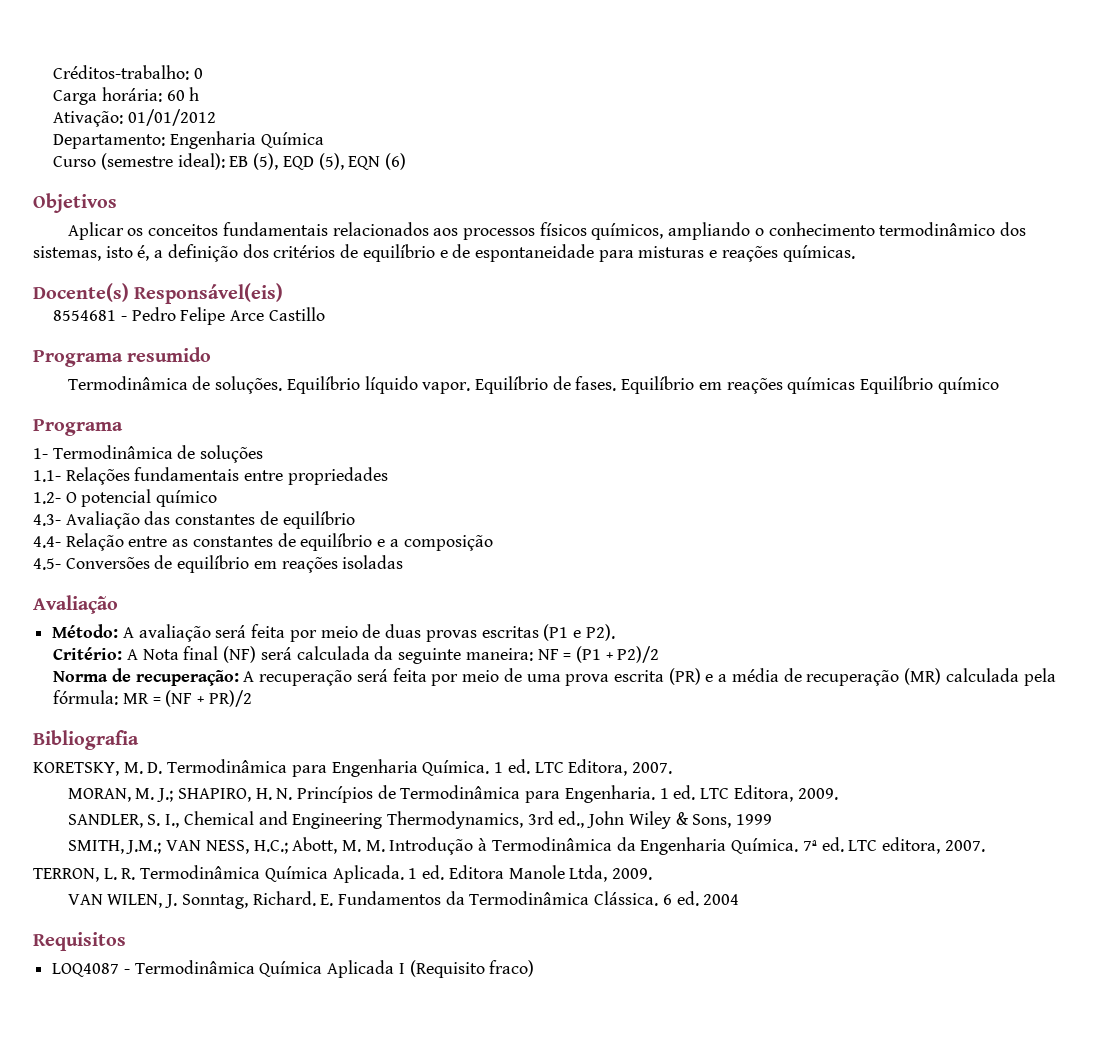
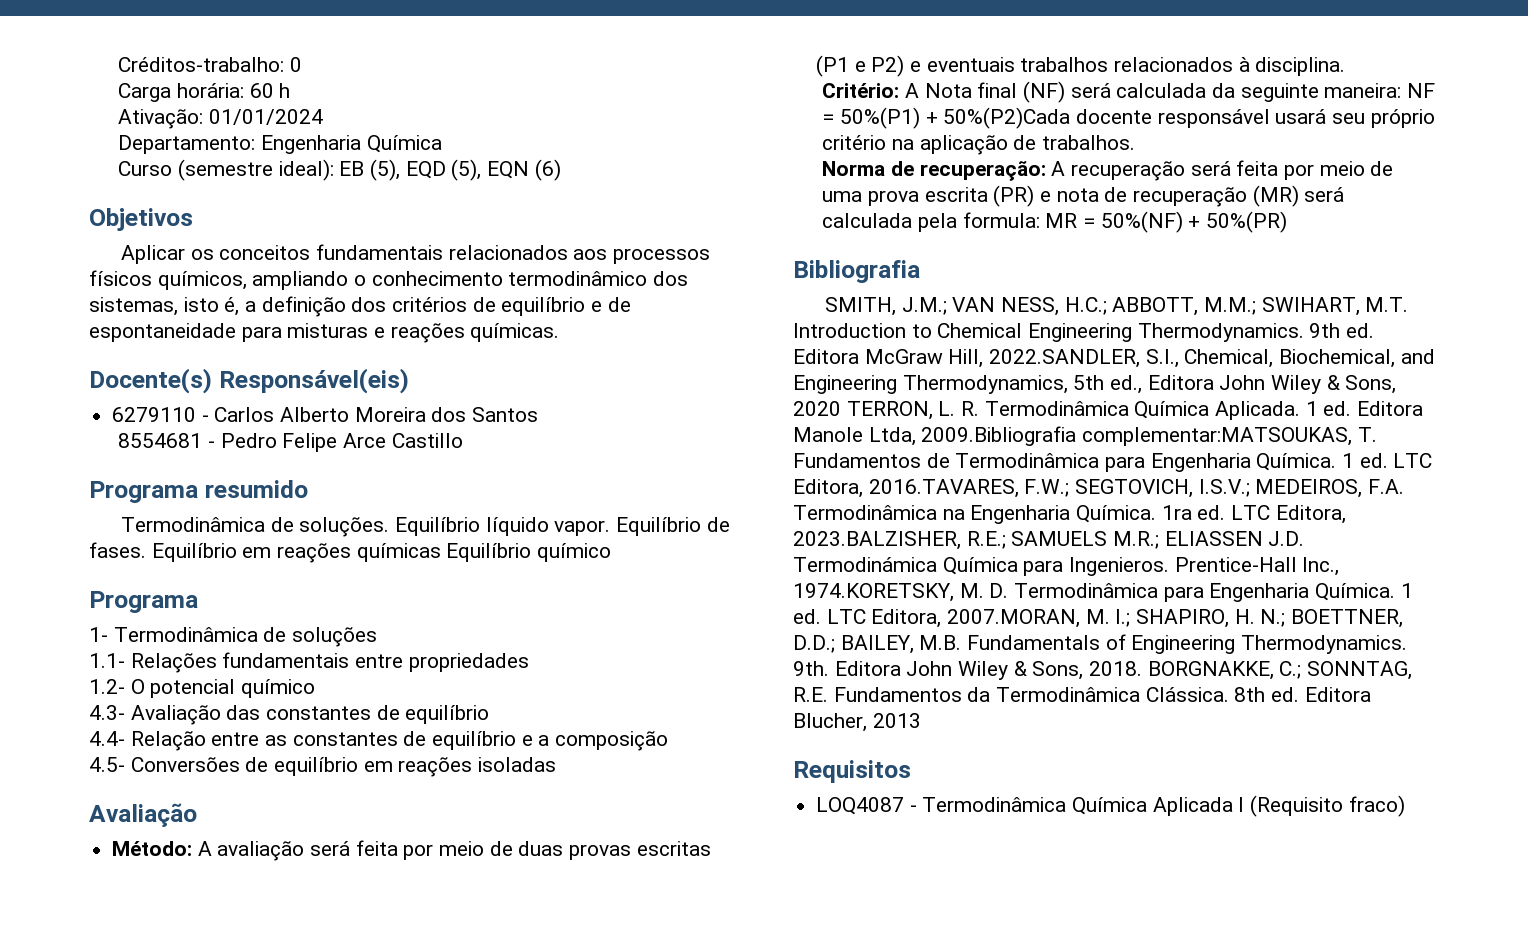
[128,109,217,126] 01/01/2012 -> [209,109,324,125] 01/01/2024
(284, 293) none -> [112,407,539,422] // 6279110 - Carlos Alberto Moreira dos Santos
[585,624,615,641] P2). -> [871,55,1346,77] P2) e eventuais trabalhos relacionados à disciplina.
[575,646,660,663] (P1 + P2)/2 -> [840,107,1435,129] [822,135,1136,155] 50%(P1) + 50%(P2)Cada docente responsável usará seu próprio critério na aplicação de trabalhos.
[718,668,779,682] a média -> [1056,188,1099,202] nota
(942, 676) none -> [1304,187,1345,202] será
[53,690,119,705] fórmula: -> [962,212,1040,228] formula:
[165,690,252,707] [33,730,139,750] [33,759,672,777] [67,785,838,803] [67,811,773,829] (NF + PR)/2 // Bibliografia // KORETSKY, M. D. Termodinâmica para Engenharia Química. 1 ed. LTC Editora, 2007. // MORAN, M. J.; SHAPIRO, H. N. Princípios de Termodinâmica para Engenharia. 1 ed. LTC Editora, 2009. // SANDLER, S. I., Chemical and Engineering Thermodynamics, 3rd ed., John Wiley & Sons, 1999 -> [1100,211,1288,233] [793,260,920,283] 50%(NF) + 50%(PR) // Bibliografia
[292,837,985,855] Abott, M. M. Introdução à Termodinâmica da Engenharia Química. 7ª ed. LTC editora, 2007. // -> [1112,297,1409,316] [793,323,1375,342] [793,349,1435,368] [793,375,1397,394] [793,401,841,416] ABBOTT, M.M.; SWIHART, M.T. Introduction to Chemical Engineering Thermodynamics. 9th ed. Editora McGraw Hill, 2022.SANDLER, S.I., Chemical, Biochemical, and Engineering Thermodynamics, 5th ed., Editora John Wiley & Sons, 2020
[611,868,652,880] [67,891,740,909] 2009. // VAN WILEN, J. Sonntag, Richard. E. Fundamentos da Termodinâmica Clássica. 6 ed. 2004 -> [921,426,1377,446] [793,453,1433,472] [793,479,1405,498] [793,505,1346,524] [793,531,1305,550] [793,557,1340,576] [793,583,1413,602] [793,609,1404,628] [793,634,1408,654] [793,661,1413,680] [793,687,1371,702] [793,713,921,732] 2009.Bibliografia complementar:MATSOUKAS, T. Fundamentos de Termodinâmica para Engenharia Química. 1 ed. LTC Editora, 2016.TAVARES, F.W.; SEGTOVICH, I.S.V.; MEDEIROS, F.A. Termodinâmica na Engenharia Química. 1ra ed. LTC Editora, 2023.BALZISHER, R.E.; SAMUELS M.R.; ELIASSEN J.D. Termodinámica Química para Ingenieros. Prentice-Hall Inc., 1974.KORETSKY, M. D. Termodinâmica para Engenharia Química. 1 ed. LTC Editora, 2007.MORAN, M. I.; SHAPIRO, H. N.; BOETTNER, D.D.; BAILEY, M.B. Fundamentals of Engineering Thermodynamics. 9th. Editora John Wiley & Sons, 2018. BORGNAKKE, C.; SONNTAG, R.E. Fundamentos da Termodinâmica Clássica. 8th ed. Editora Blucher, 2013

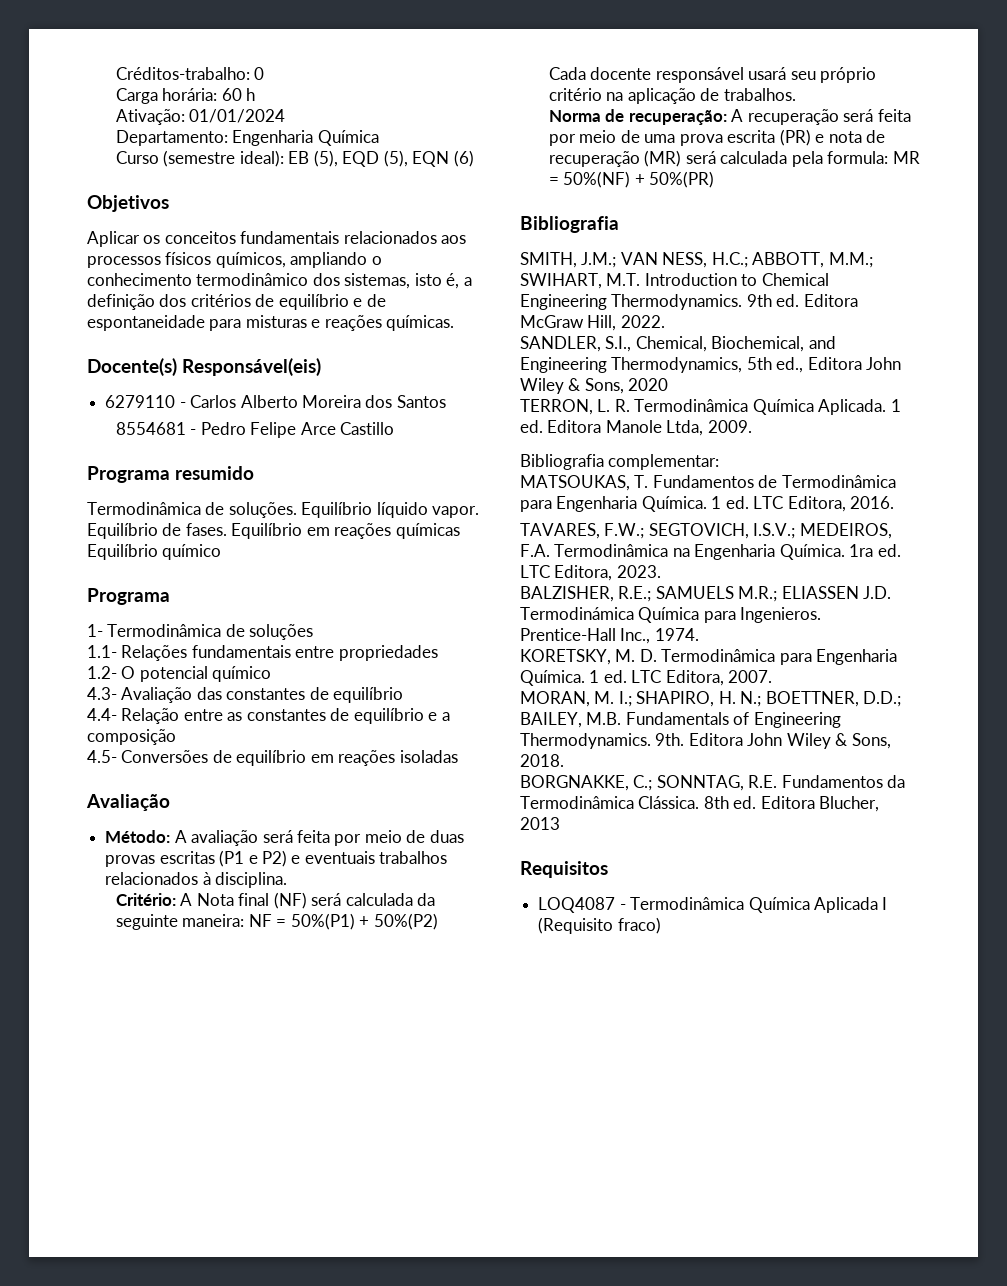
[943,107,1071,129] 50%(P2)Cada -> [373,913,438,930] [549,67,587,80] 50%(P2) // Cada
[989,349,1141,368] 2022.SANDLER, -> [620,315,665,328] [520,336,601,352] 2022. // SANDLER,
(841, 408) none -> (669, 384) //
[921,426,1353,446] 2009.Bibliografia complementar:MATSOUKAS, -> [707,420,752,433] [520,454,720,470] [520,475,630,491] 2009. // Bibliografia complementar: // MATSOUKAS,
[868,479,1019,498] 2016.TAVARES, -> [850,496,895,509] [520,523,600,539] 2016. // TAVARES,
[793,531,961,550] 2023.BALZISHER, -> [616,565,661,578] [520,586,614,602] 2023. // BALZISHER,
[793,583,954,602] 1974.KORETSKY, -> [654,628,699,641] [520,649,611,665] 1974. // KORETSKY,
[947,609,1081,628] 2007.MORAN, -> [728,670,773,683] [520,691,590,707] 2007. // MORAN,
(1143, 668) none -> (564, 760) //

